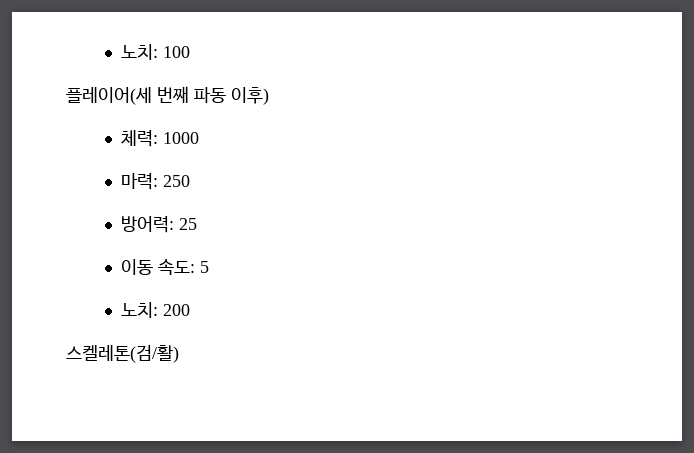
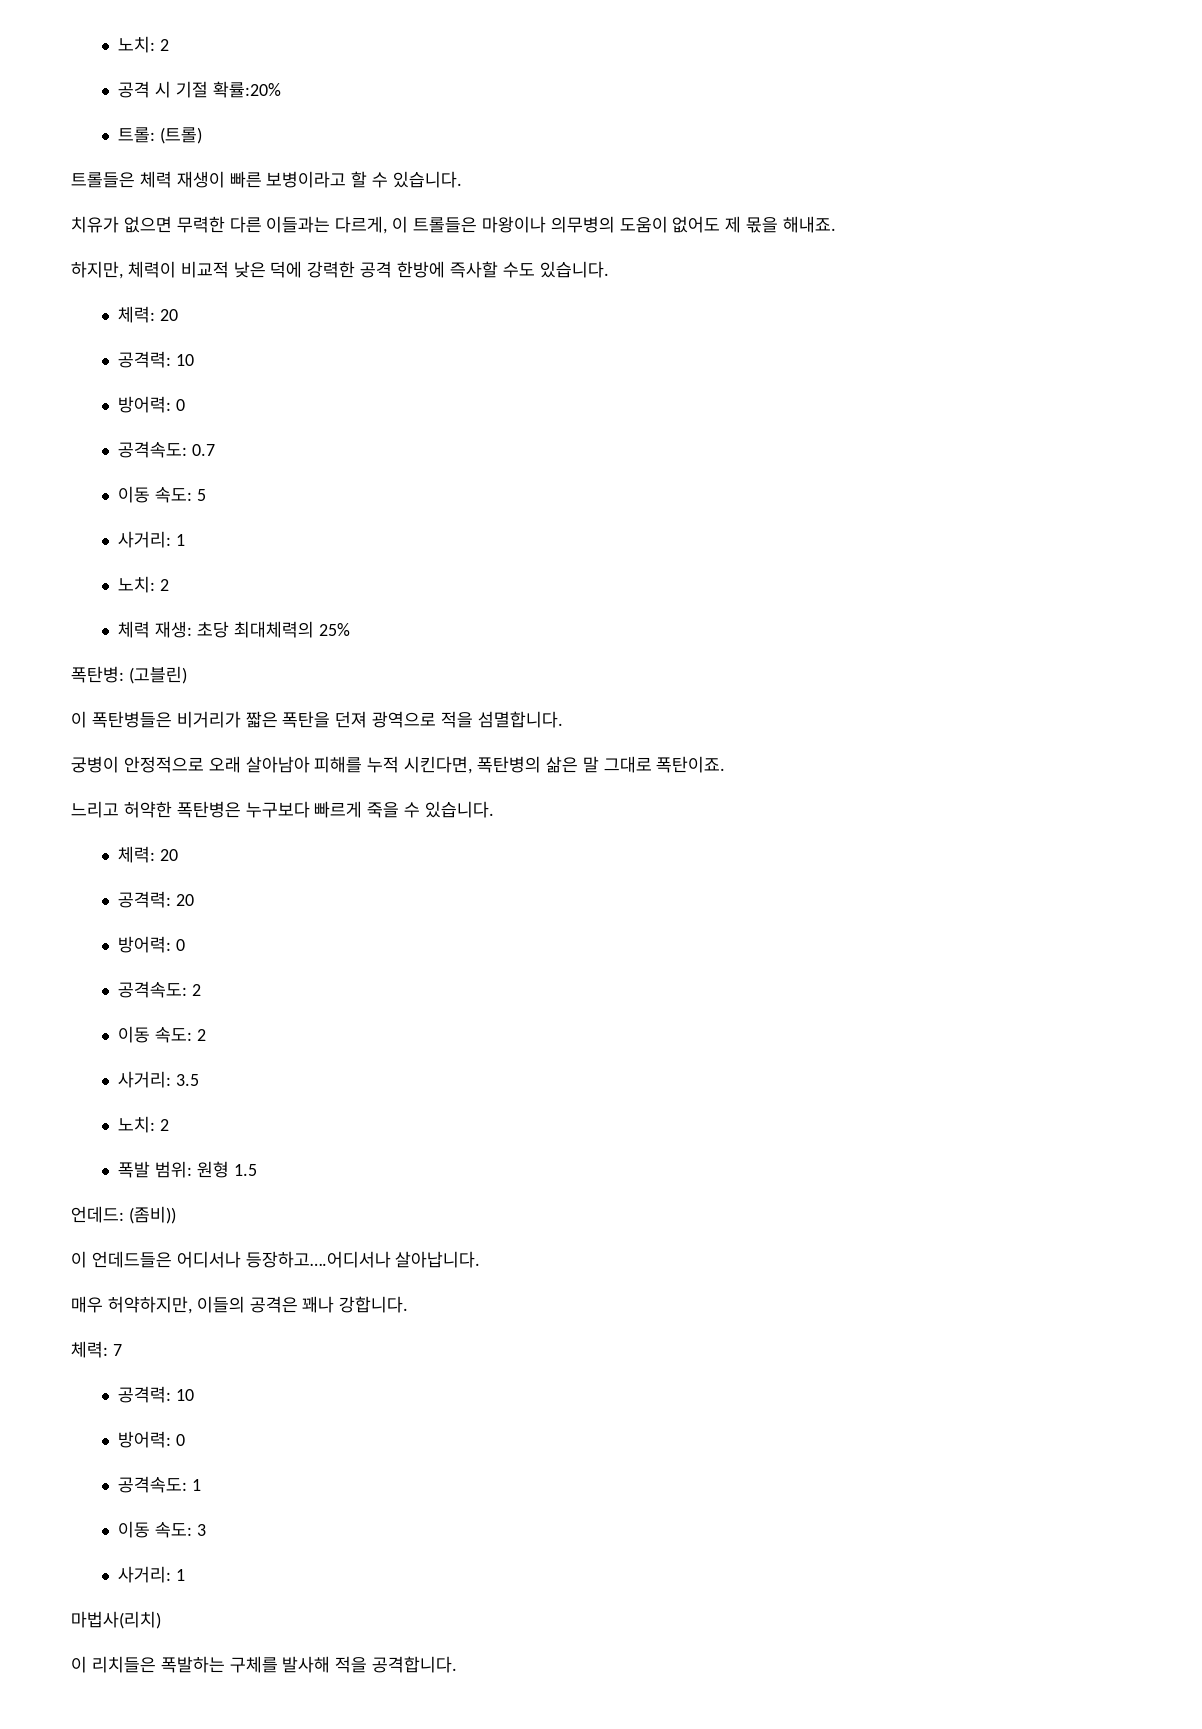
[121,44,191,60] [66,86,269,105] [121,130,200,147] [121,173,191,190] [121,216,198,233] 노치: 100 // 플레이어(세 번째 파동 이후) // 체력: 1000 // 마력: 250 // 방어력: 25 -> [118,36,170,53] [118,81,281,98] [118,127,203,144] [71,171,463,188] [71,216,837,234] [71,261,609,279] [118,306,179,323] [118,351,195,368] [118,396,186,413] [118,441,216,458] 노치: 2 // 공격 시 기절 확률:20% // 트롤: (트롤) // 트롤들은 체력 재생이 빠른 보병이라고 할 수 있습니다. // 치유가 없으면 무력한 다른 이들과는 다르게, 이 트롤들은 마왕이나 의무병의 도움이 없어도 제 몫을 해내죠. // 하지만, 체력이 비교적 낮은 덕에 강력한 공격 한방에 즉사할 수도 있습니다. // 체력: 20 // 공격력: 10 // 방어력: 0 // 공격속도: 0.7
[121,302,191,318] [66,345,179,363] // 노치: 200 // 스켈레톤(검/활) -> [118,531,186,548] [118,576,170,593] [118,621,350,638] [71,666,187,684] [71,711,563,728] [71,756,726,774] [71,801,495,818] [118,846,179,863] [118,891,195,908] [118,936,186,953] [118,981,202,998] [118,1026,206,1043] [118,1071,200,1088] [118,1116,170,1133] [118,1161,257,1178] [71,1206,176,1224] [71,1251,481,1268] [71,1296,409,1314] [71,1341,122,1358] [118,1386,195,1403] [118,1431,186,1448] [118,1476,202,1493] [118,1521,206,1538] [118,1566,186,1583] [71,1611,161,1629] [71,1656,458,1673] // 사거리: 1 // 노치: 2 // 체력 재생: 초당 최대체력의 25% // 폭탄병: (고블린) // 이 폭탄병들은 비거리가 짧은 폭탄을 던져 광역으로 적을 섬멸합니다. // 궁병이 안정적으로 오래 살아남아 피해를 누적 시킨다면, 폭탄병의 삶은 말 그대로 폭탄이죠. // 느리고 허약한 폭탄병은 누구보다 빠르게 죽을 수 있습니다. // 체력: 20 // 공격력: 20 // 방어력: 0 // 공격속도: 2 // 이동 속도: 2 // 사거리: 3.5 // 노치: 2 // 폭발 범위: 원형 1.5 // 언데드: (좀비)) // 이 언데드들은 어디서나 등장하고….어디서나 살아납니다. // 매우 허약하지만, 이들의 공격은 꽤나 강합니다. // 체력: 7 // 공격력: 10 // 방어력: 0 // 공격속도: 1 // 이동 속도: 3 // 사거리: 1 // 마법사(리치) // 이 리치들은 폭발하는 구체를 발사해 적을 공격합니다.

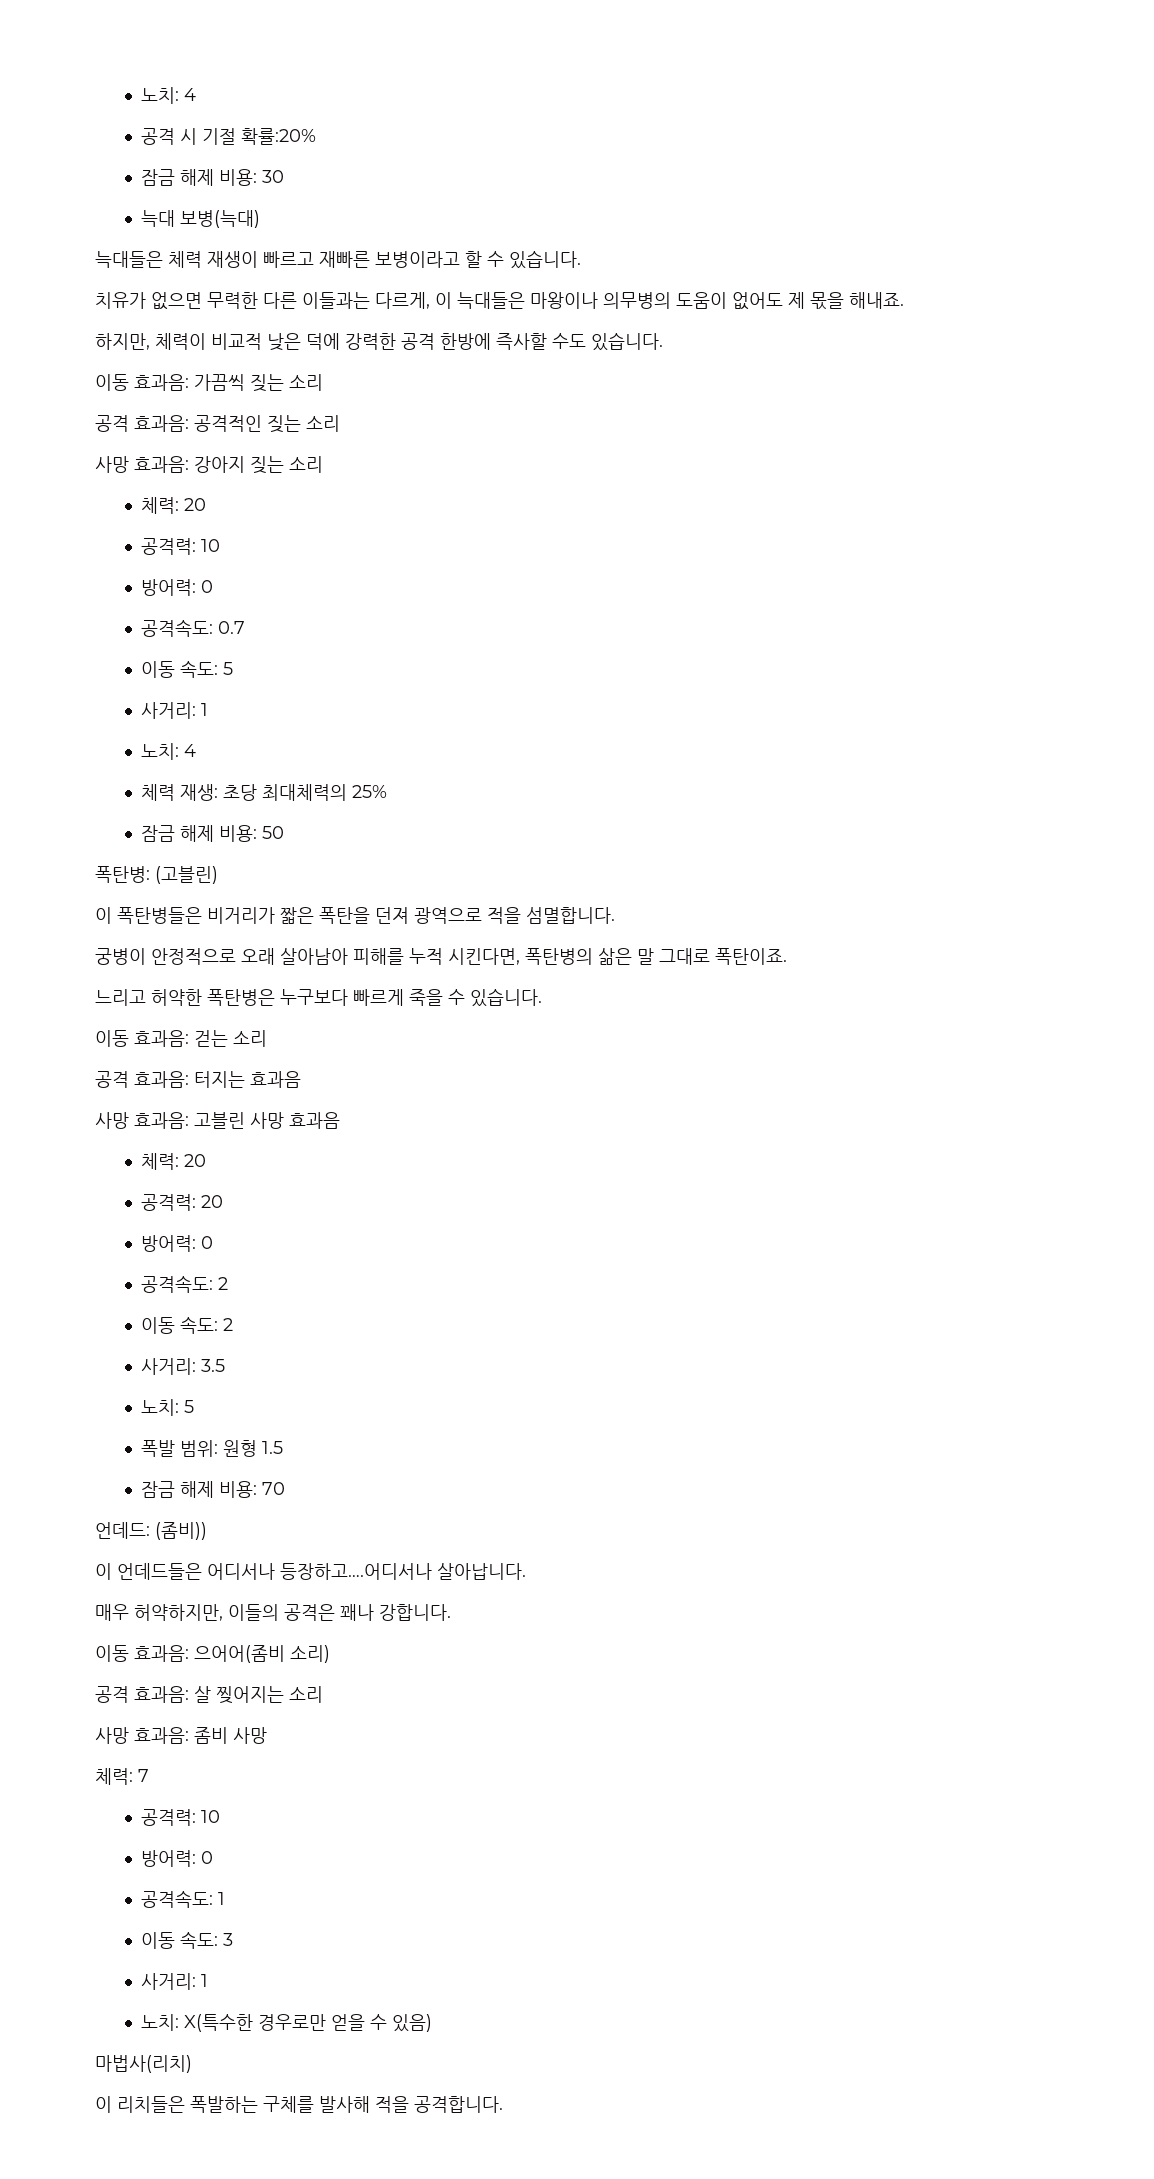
[118,36,170,53] 노치: 2 -> [140,87,196,104] 노치: 4
[118,127,203,144] [71,171,262,188] 트롤: (트롤) // 트롤들은 체력 재생이 빠른 -> [140,169,284,186] [140,210,260,228] [95,251,370,268] 잠금 해제 비용: 30 // 늑대 보병(늑대) // 늑대들은 체력 재생이 빠르고 재빠른
[413,217,478,233] 트롤들은 -> [457,292,525,309] 늑대들은
(609, 269) none -> [95,374,323,392] [95,415,340,433] [95,456,323,474] // 이동 효과음: 가끔씩 짖는 소리 // 공격 효과음: 공격적인 짖는 소리 // 사망 효과음: 강아지 짖는 소리
[160,579,170,591] 2 -> [183,744,196,757] 4
(350, 629) none -> [140,825,284,842] // 잠금 해제 비용: 50
(495, 809) none -> [95,1030,267,1047] [95,1071,301,1088] [95,1112,340,1129] // 이동 효과음: 걷는 소리 // 공격 효과음: 터지는 효과음 // 사망 효과음: 고블린 사망 효과음
[160,1119,170,1131] 2 -> [183,1400,194,1413] 5
(257, 1170) none -> [140,1481,285,1498] // 잠금 해제 비용: 70
(409, 1304) none -> [95,1645,330,1663] [95,1686,323,1704] [95,1727,267,1744] // 이동 효과음: 으어어(좀비 소리) // 공격 효과음: 살 찢어지는 소리 // 사망 효과음: 좀비 사망
(186, 1575) none -> [140,2014,432,2032] // 노치: X(특수한 경우로만 얻을 수 있음)

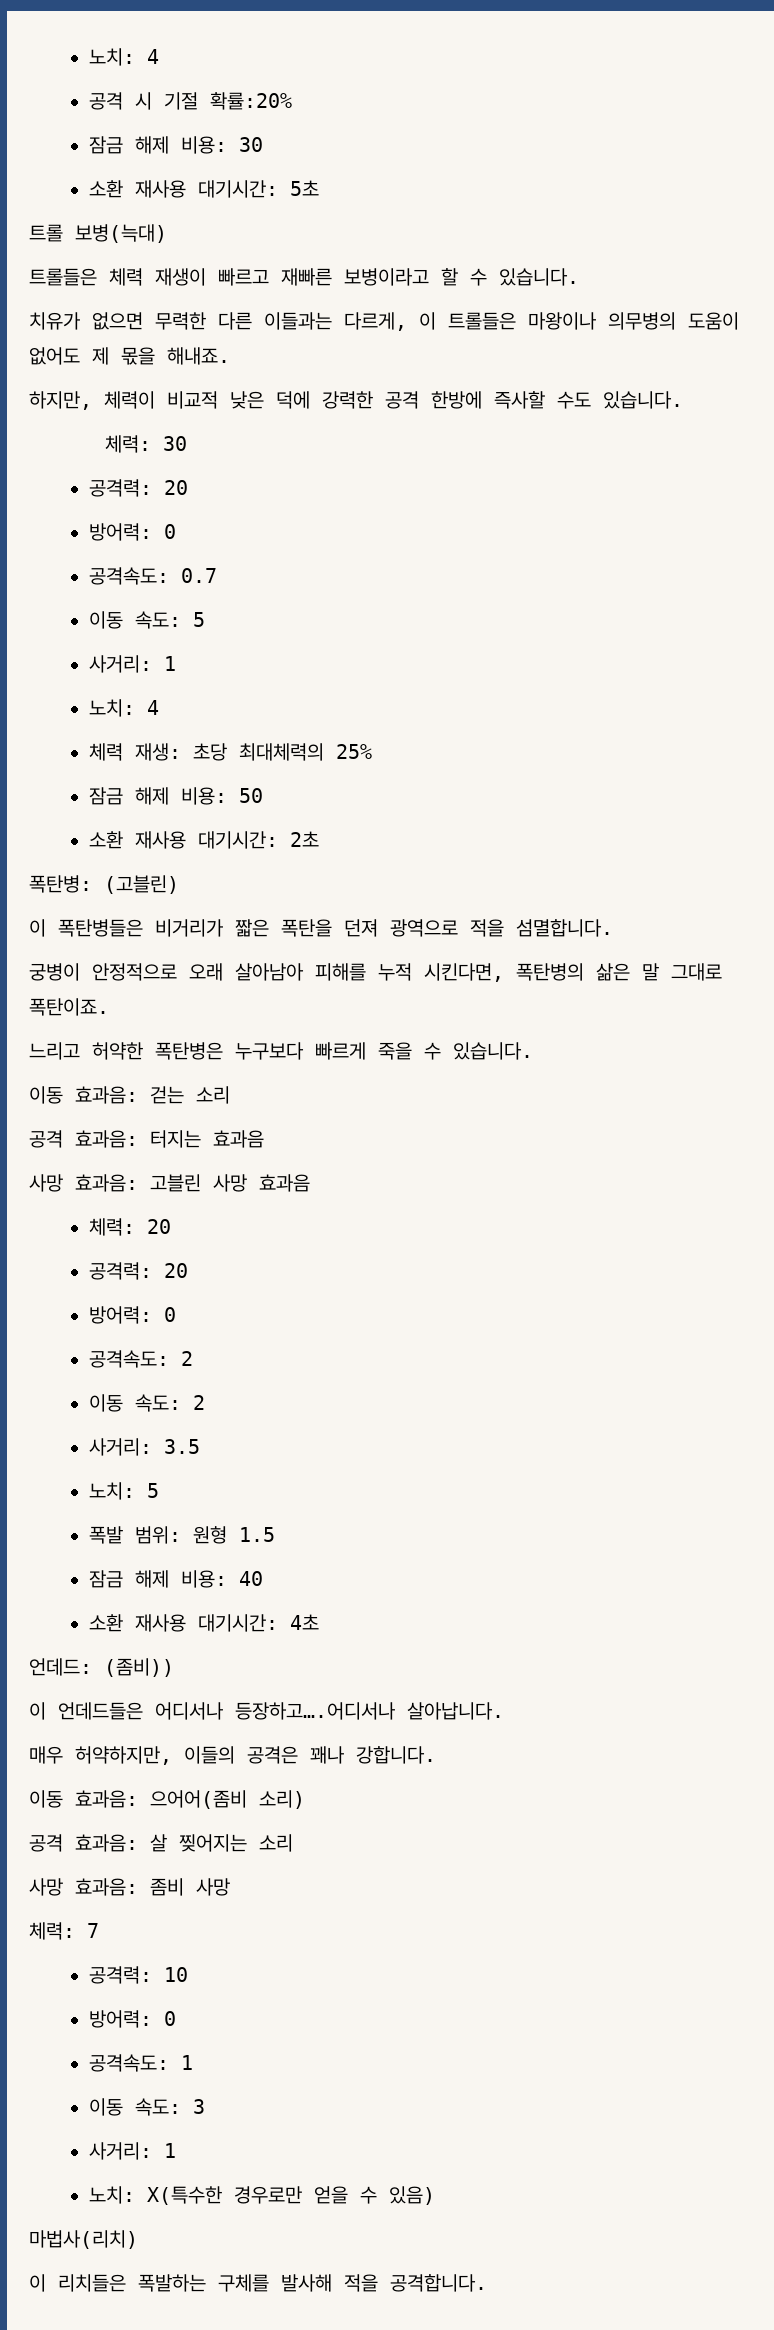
[140,210,175,227] 늑대 -> [88,180,319,198] [29,224,63,242] 소환 재사용 대기시간: 5초 // 트롤
[95,251,163,268] 늑대들은 -> [29,268,97,286] 트롤들은
[457,292,525,309] 늑대들은 -> [448,312,516,330] 트롤들은
[95,374,323,392] [95,415,340,433] [95,456,323,474] [140,497,206,514] [140,538,220,555] // 이동 효과음: 가끔씩 짖는 소리 // 공격 효과음: 공격적인 짖는 소리 // 사망 효과음: 강아지 짖는 소리 // 체력: 20 // 공격력: 10 -> [104,435,187,453] [88,479,188,497] // 체력: 30 // 공격력: 20
(284, 832) none -> [88,831,319,849] // 소환 재사용 대기시간: 2초
[261,1482,285,1495] 70 -> [238,1571,263,1586] [88,1614,319,1632] 40 // 소환 재사용 대기시간: 4초

